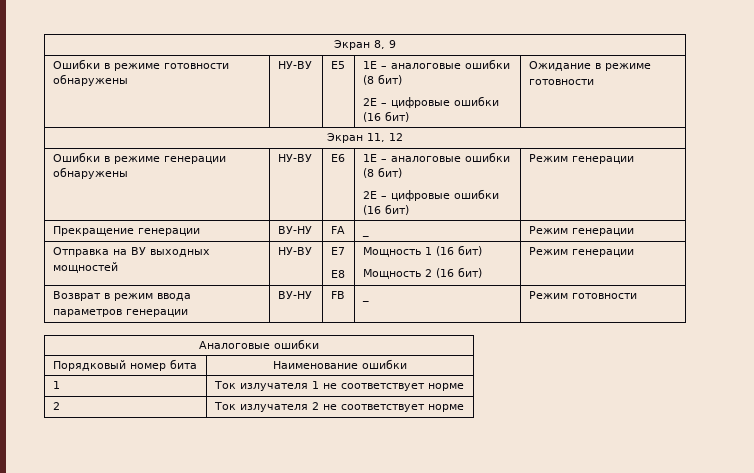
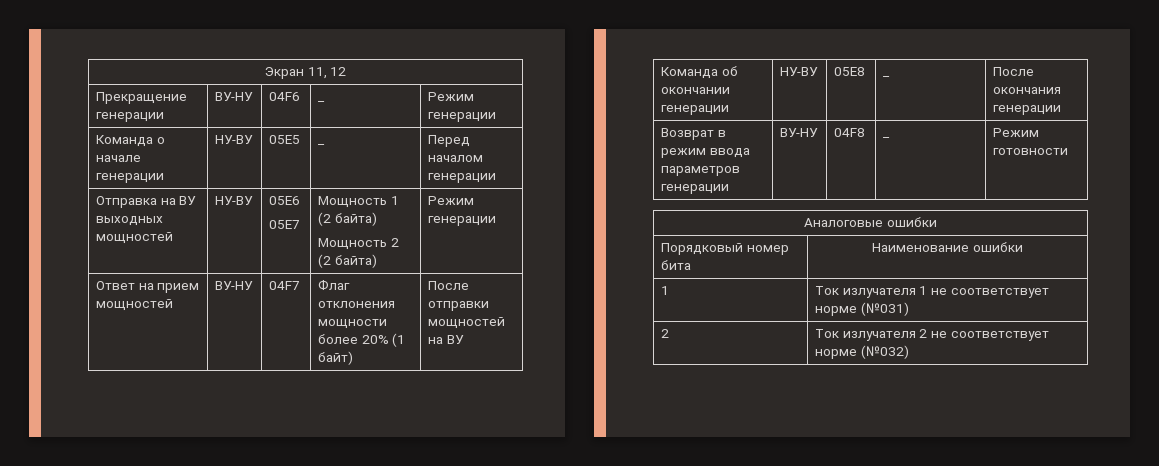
[334,40,396,50] [52,59,229,71] [52,74,128,86] [277,61,312,69] [330,61,345,69] [362,59,510,69] [362,74,402,85] [362,96,499,108] [362,111,409,122] [528,61,651,71] [528,79,594,85] [327,133,403,143] [52,152,226,164] [52,167,128,179] [277,154,312,162] [330,154,345,162] [362,152,510,162] [362,167,402,178] [362,189,499,201] [362,204,409,215] [528,154,634,164] Экран 8, 9 // Ошибки в режиме готовности обнаружены | НУ-ВУ | Е5 | 1Е – аналоговые ошибки (8 бит) // 2Е – цифровые ошибки (16 бит) | Ожидание в режиме готовности // Экран 11, 12 // Ошибки в режиме генерации обнаружены | НУ-ВУ | Е6 | 1Е – аналоговые ошибки (8 бит) // 2Е – цифровые ошибки (16 бит) | Режим генерации -> [264,67,347,79] Экран 11, 12
[330,226,345,234] FA -> [269,92,301,101] 04F6
(634, 232) none -> [96,135,165,147] [96,155,142,162] [96,173,165,183] [215,135,254,144] [269,135,301,144] [318,144,326,145] [428,135,471,147] [428,155,484,162] [428,173,497,183] // Команда о начале генерации | НУ-ВУ | 05Е5 | _ | Перед началом генерации
[330,247,345,255] [330,270,345,278] Е7 // Е8 -> [269,196,301,205] [269,220,301,229] 05Е6 // 05Е7
[435,245,482,256] (16 бит) -> [318,212,377,226] (2 байта)
[435,267,482,278] [528,247,634,257] (16 бит) | Режим генерации -> [318,254,377,268] [428,196,475,205] [428,216,497,226] [96,281,200,293] [96,299,174,311] [215,281,254,290] [269,281,301,290] [318,280,351,290] [318,301,396,308] [318,319,388,329] [318,333,406,347] [318,351,354,365] [428,281,470,290] [428,301,490,311] [428,317,506,329] [428,335,464,344] [661,66,738,79] [661,87,731,94] [661,105,730,115] [780,67,819,76] [834,67,866,76] [883,76,891,77] [993,67,1035,76] [993,87,1062,94] [993,105,1062,115] (2 байта) | Режим генерации // Ответ на прием мощностей | ВУ-НУ | 04F7 | Флаг отклонения мощности более 20% (1 байт) | После отправки мощностей на ВУ // Команда об окончании генерации | НУ-ВУ | 05Е8 | _ | После окончания генерации
[330,291,345,299] FB -> [834,128,866,137] 04F8
(464, 387) none -> [860,302,909,316] (№031)
(464, 408) none -> [860,345,909,359] (№032)

